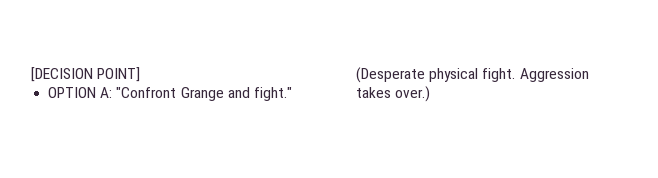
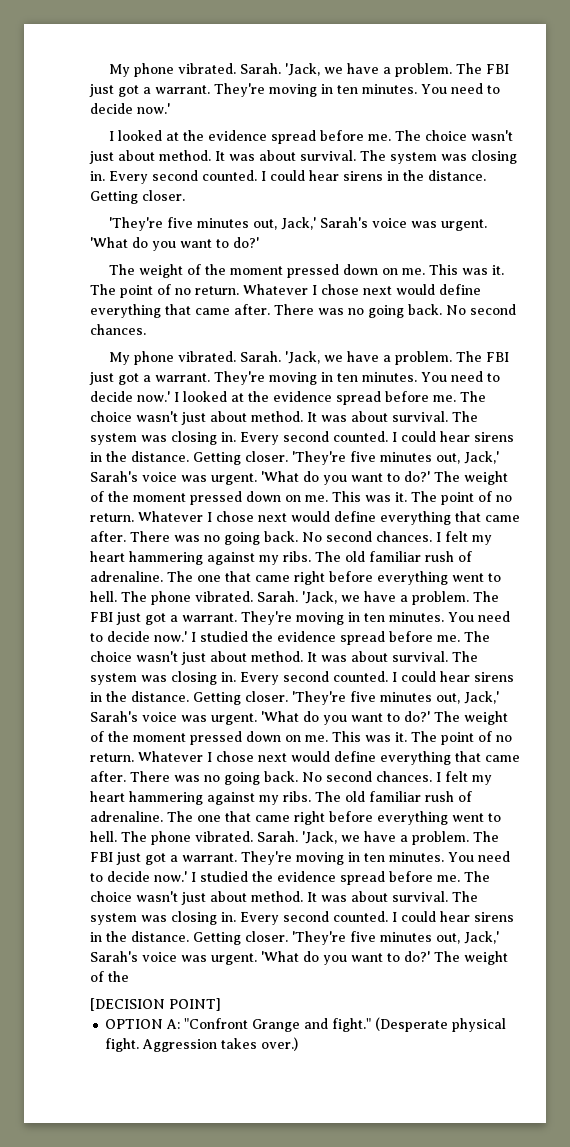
(31, 74) none -> [108,63,509,77] [89,83,500,97] [90,103,170,114] [108,130,513,144] [89,150,517,164] [90,170,486,184] [90,190,185,204] [108,217,487,231] [90,237,259,251] [108,264,504,278] [90,284,481,298] [90,304,516,318] [90,324,146,335] [108,351,509,365] [89,371,500,385] [90,391,486,405] [90,411,478,425] [90,431,514,445] [90,451,499,465] [90,471,508,485] [90,491,512,505] [90,511,520,525] [90,531,492,545] [90,551,472,565] [90,571,501,585] [90,591,499,605] [90,611,510,625] [90,631,490,645] [90,651,478,665] [90,671,514,685] [90,691,499,705] [90,711,508,725] [90,731,512,745] [90,751,520,765] [90,771,492,785] [90,791,472,805] [90,811,501,825] [90,831,499,845] [90,851,510,865] [90,871,490,885] [90,891,478,905] [90,911,514,925] [90,931,499,945] [90,951,508,965] [90,971,129,982] My phone vibrated. Sarah. 'Jack, we have a problem. The FBI just got a warrant. They're moving in ten minutes. You need to decide now.' // I looked at the evidence spread before me. The choice wasn't just about method. It was about survival. The system was closing in. Every second counted. I could hear sirens in the distance. Getting closer. // 'They're five minutes out, Jack,' Sarah's voice was urgent. 'What do you want to do?' // The weight of the moment pressed down on me. This was it. The point of no return. Whatever I chose next would define everything that came after. There was no going back. No second chances. // My phone vibrated. Sarah. 'Jack, we have a problem. The FBI just got a warrant. They're moving in ten minutes. You need to decide now.' I looked at the evidence spread before me. The choice wasn't just about method. It was about survival. The system was closing in. Every second counted. I could hear sirens in the distance. Getting closer. 'They're five minutes out, Jack,' Sarah's voice was urgent. 'What do you want to do?' The weight of the moment pressed down on me. This was it. The point of no return. Whatever I chose next would define everything that came after. There was no going back. No second chances. I felt my heart hammering against my ribs. The old familiar rush of adrenaline. The one that came right before everything went to hell. The phone vibrated. Sarah. 'Jack, we have a problem. The FBI just got a warrant. They're moving in ten minutes. You need to decide now.' I studied the evidence spread before me. The choice wasn't just about method. It was about survival. The system was closing in. Every second counted. I could hear sirens in the distance. Getting closer. 'They're five minutes out, Jack,' Sarah's voice was urgent. 'What do you want to do?' The weight of the moment pressed down on me. This was it. The point of no return. Whatever I chose next would define everything that came after. There was no going back. No second chances. I felt my heart hammering against my ribs. The old familiar rush of adrenaline. The one that came right before everything went to hell. The phone vibrated. Sarah. 'Jack, we have a problem. The FBI just got a warrant. They're moving in ten minutes. You need to decide now.' I studied the evidence spread before me. The choice wasn't just about method. It was about survival. The system was closing in. Every second counted. I could hear sirens in the distance. Getting closer. 'They're five minutes out, Jack,' Sarah's voice was urgent. 'What do you want to do?' The weight of the //

